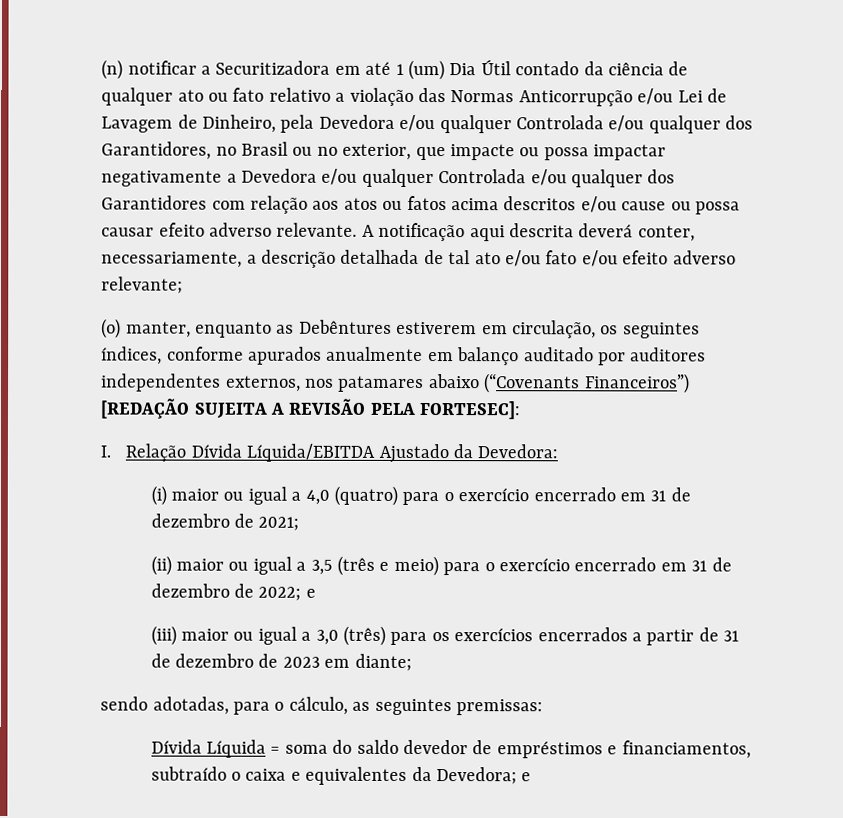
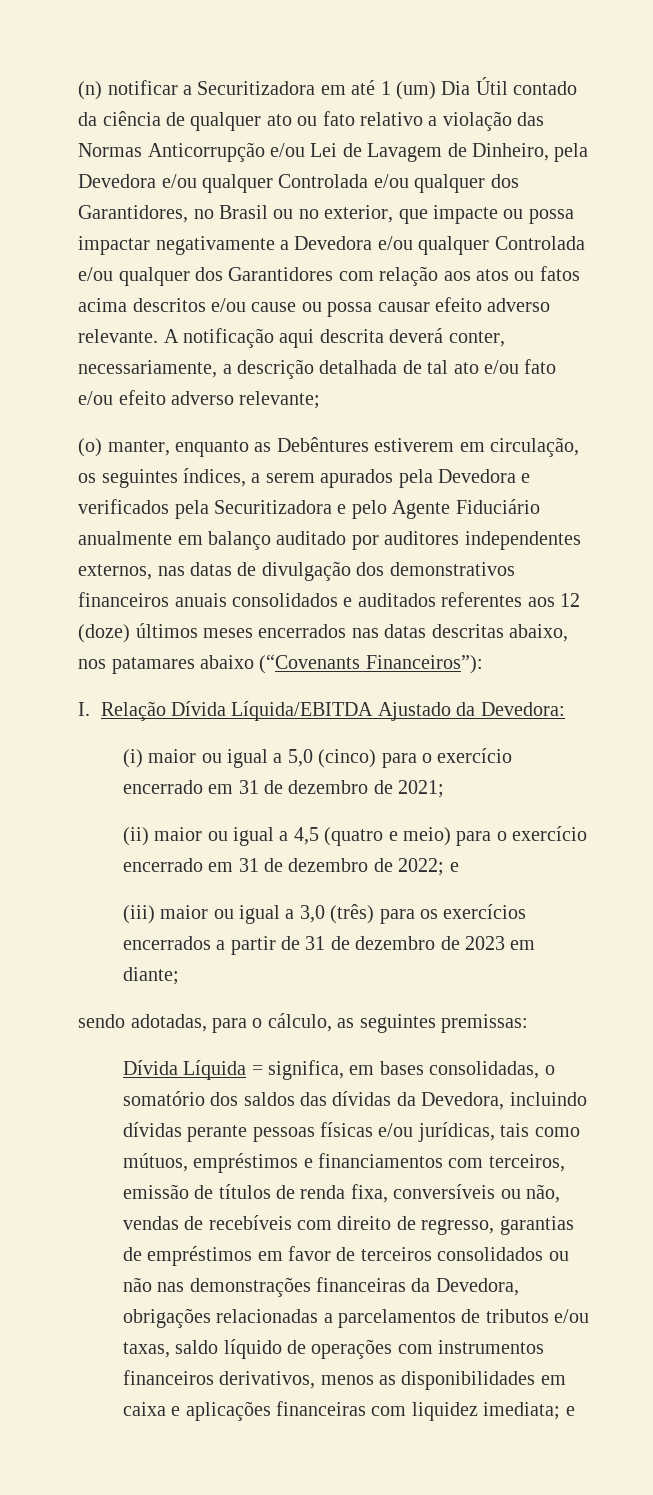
[166,346,323,365] conforme apurados -> [251,469,531,488] [78,499,540,519] a serem apurados pela Devedora e verificados pela Securitizadora e pelo Agente Fiduciário
[305,373,690,394] [100,398,522,420] nos patamares abaixo (“Covenants Financeiros”) [REDAÇÃO SUJEITA A REVISÃO PELA FORTESEC]: -> [157,561,515,581] [78,592,581,607] [78,623,569,643] [78,654,483,674] nas datas de divulgação dos demonstrativos financeiros anuais consolidados e auditados referentes aos 12 (doze) últimos meses encerrados nas datas descritas abaixo, nos patamares abaixo (“Covenants Financeiros”):
[305,485,399,506] 4,0 (quatro) -> [287,749,377,768] 5,0 (cinco)
[310,555,376,576] 3,5 (três -> [293,827,384,846] 4,5 (quatro
[284,739,751,759] [150,766,518,785] soma do saldo devedor de empréstimos e financiamentos, subtraído o caixa e equivalentes da Devedora; -> [267,1060,555,1080] [122,1091,587,1110] [122,1122,580,1142] [122,1153,565,1173] [122,1184,560,1203] [122,1215,574,1235] [122,1246,569,1266] [122,1277,519,1297] [122,1308,590,1328] [122,1339,545,1359] [122,1370,566,1390] [122,1401,561,1421] significa, em bases consolidadas, o somatório dos saldos das dívidas da Devedora, incluindo dívidas perante pessoas físicas e/ou jurídicas, tais como mútuos, empréstimos e financiamentos com terceiros, emissão de títulos de renda fixa, conversíveis ou não, vendas de recebíveis com direito de regresso, garantias de empréstimos em favor de terceiros consolidados ou não nas demonstrações financeiras da Devedora, obrigações relacionadas a parcelamentos de tributos e/ou taxas, saldo líquido de operações com instrumentos financeiros derivativos, menos as disponibilidades em caixa e aplicações financeiras com liquidez imediata;

